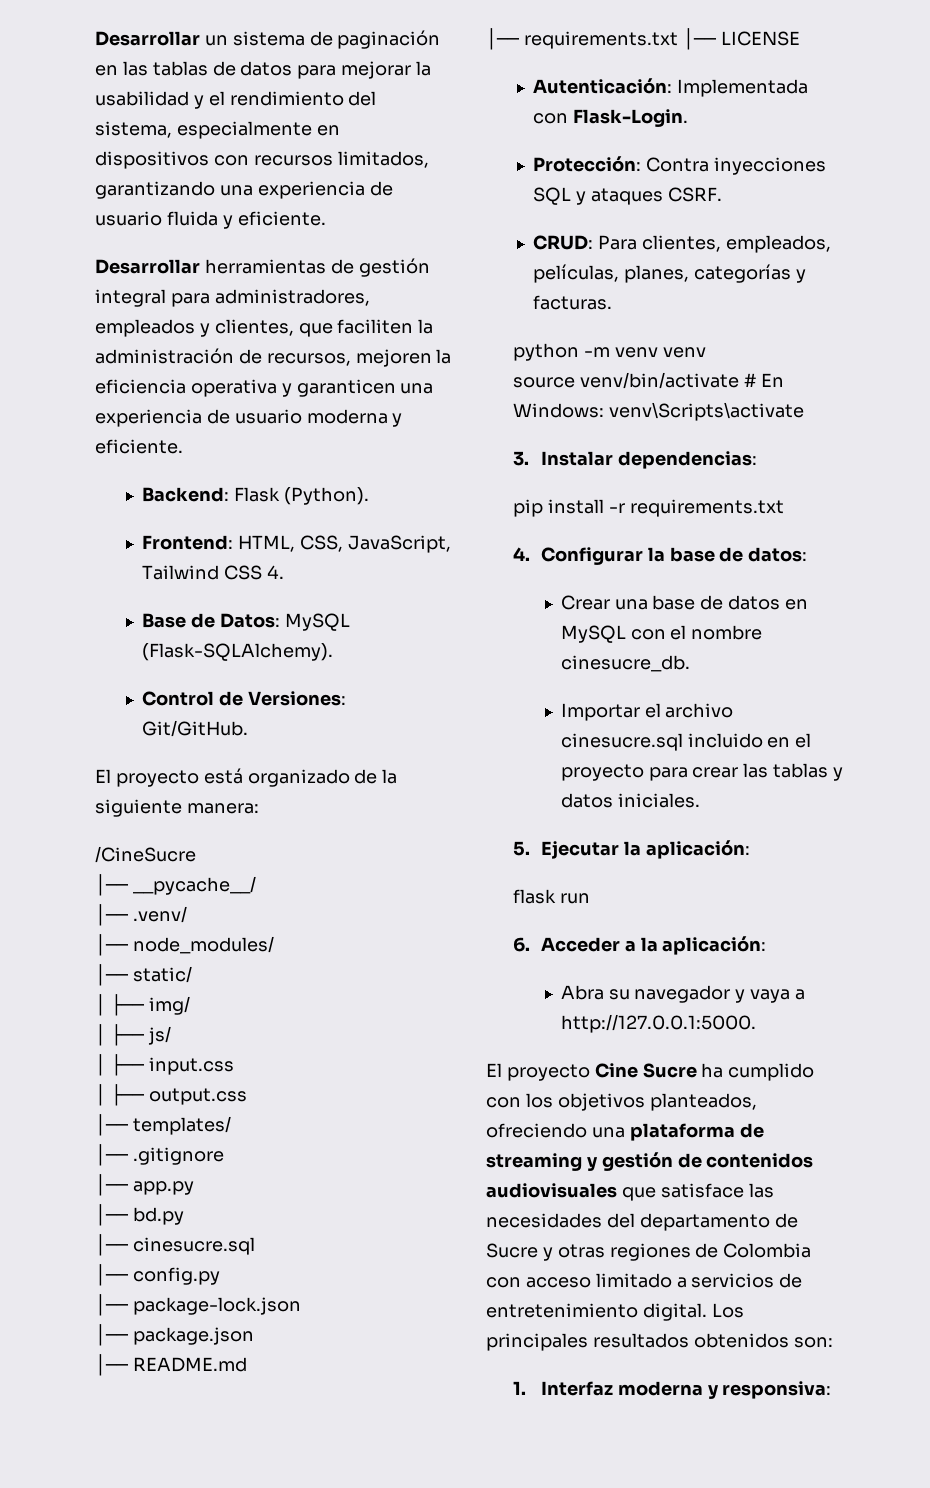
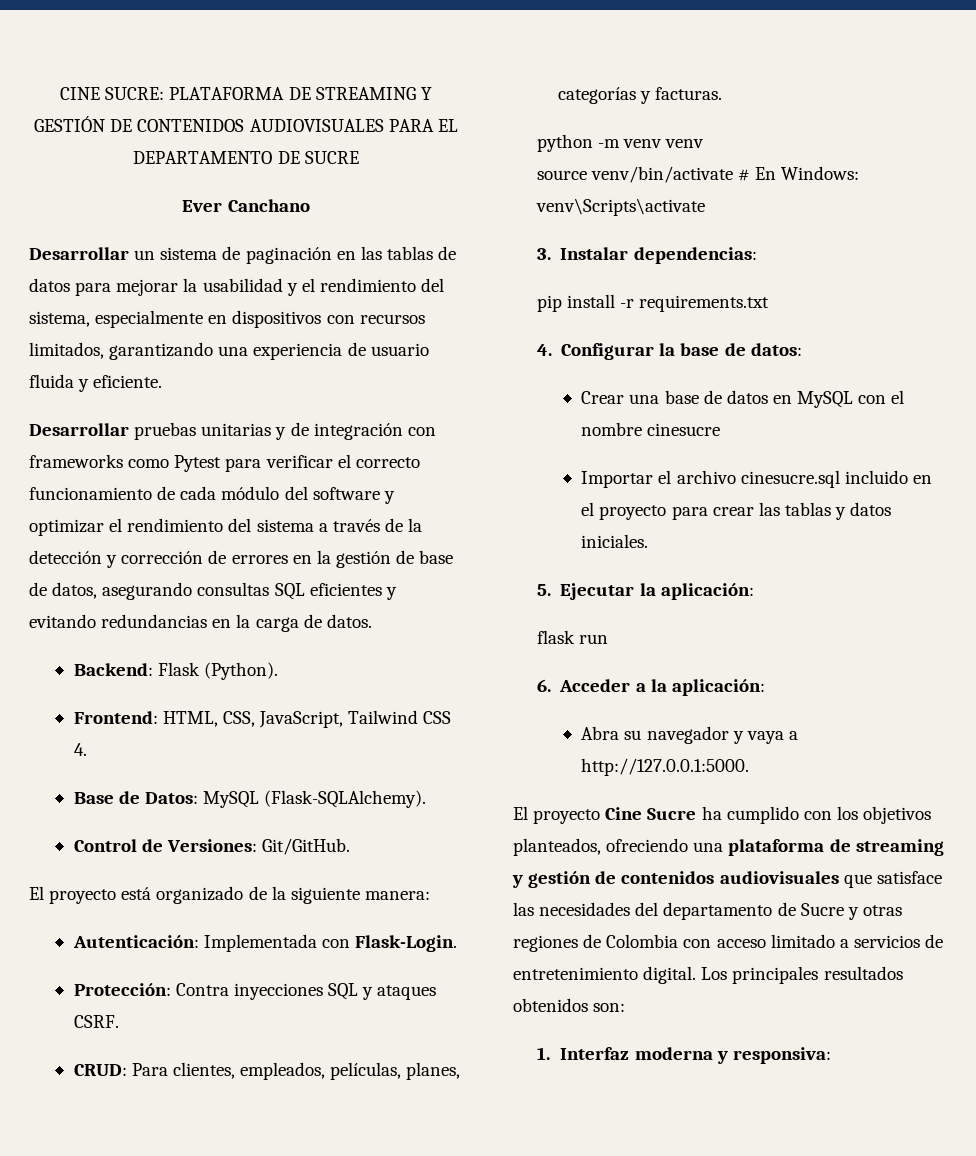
(95, 38) none -> [60,87,432,100] [34,116,458,132] [133,151,359,164] [182,199,310,212] CINE SUCRE: PLATAFORMA DE STREAMING Y GESTIÓN DE CONTENIDOS AUDIOVISUALES PARA EL DEPARTAMENTO DE SUCRE // Ever Canchano //
[204,258,430,277] [95,289,370,307] [95,319,434,337] [95,348,452,367] [95,379,434,397] [95,409,403,427] [95,439,183,454] herramientas de gestión integral para administradores, empleados y clientes, que faciliten la administración de recursos, mejoren la eficiencia operativa y garanticen una experiencia de usuario moderna y eficiente. -> [134,422,436,440] [29,454,420,472] [29,486,395,504] [29,518,423,536] [29,550,454,568] [29,582,397,600] [29,614,372,632] pruebas unitarias y de integración con frameworks como Pytest para verificar el correcto funcionamiento de cada módulo del software y optimizar el rendimiento del sistema a través de la detección y corrección de errores en la gestión de base de datos, asegurando consultas SQL eficientes y evitando redundancias en la carga de datos.
[95,846,196,863] [95,874,256,896] [95,904,187,926] [95,934,274,956] [95,964,192,986] [95,994,190,1016] [95,1024,171,1046] [95,1054,234,1076] [95,1084,247,1106] [95,1114,231,1136] [95,1144,224,1166] [95,1174,194,1196] [95,1204,184,1226] [95,1234,255,1256] [95,1264,220,1286] [95,1294,301,1316] [95,1324,254,1346] [95,1354,247,1376] [486,28,800,50] // /CineSucre // │── __pycache__/ // │── .venv/ // │── node_modules/ // │── static/ // │ ├── img/ // │ ├── js/ // │ ├── input.css // │ ├── output.css // │── templates/ // │── .gitignore // │── app.py // │── bd.py // │── cinesucre.sql // │── config.py // │── package-lock.json // │── package.json // │── README.md // │── requirements.txt │── LICENSE -> (430, 895) none
[560,655,690,672] cinesucre_db. -> [647,423,721,436] cinesucre

